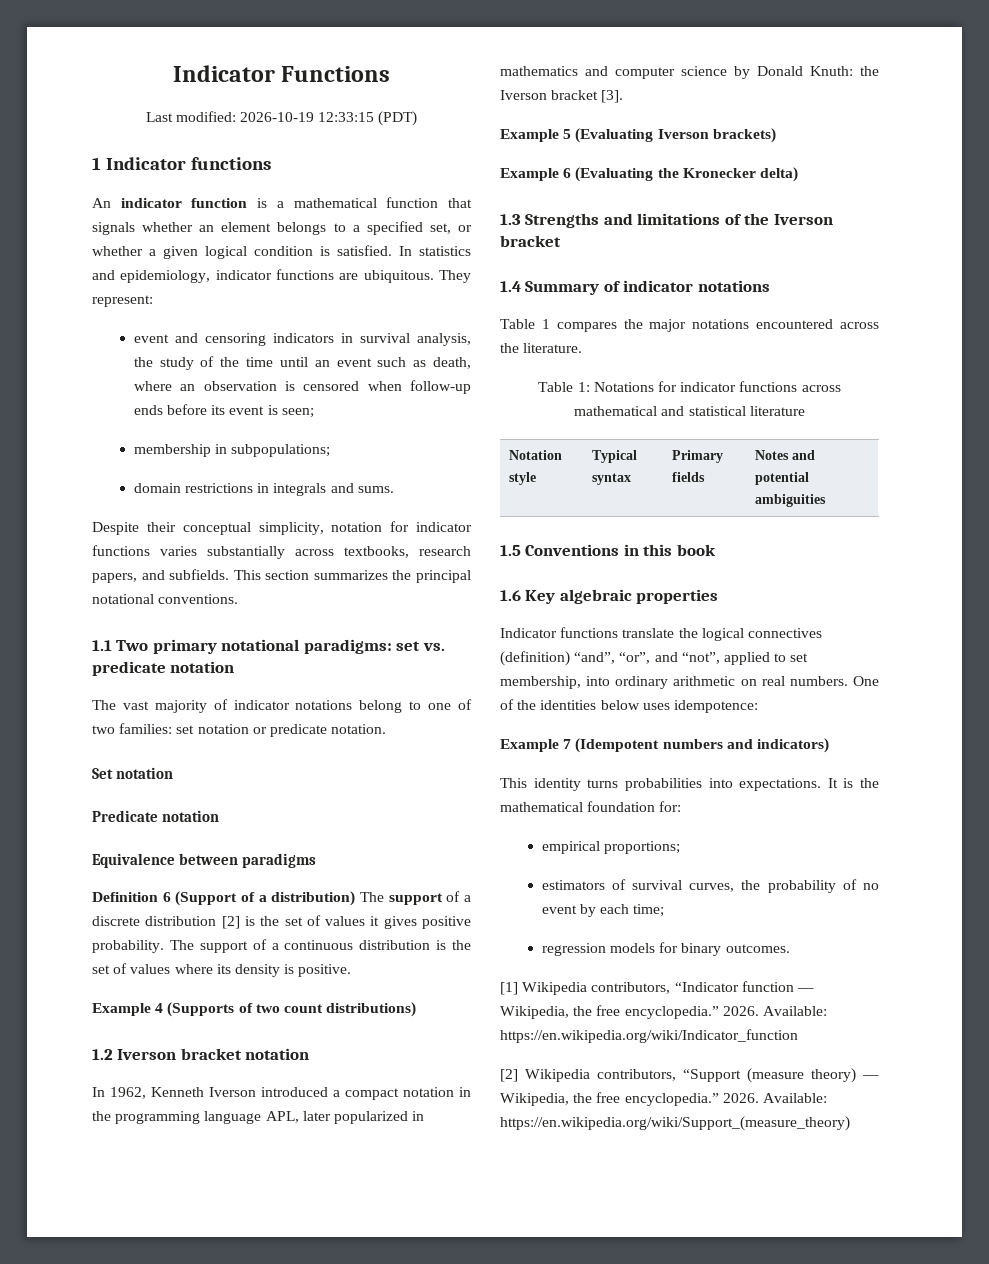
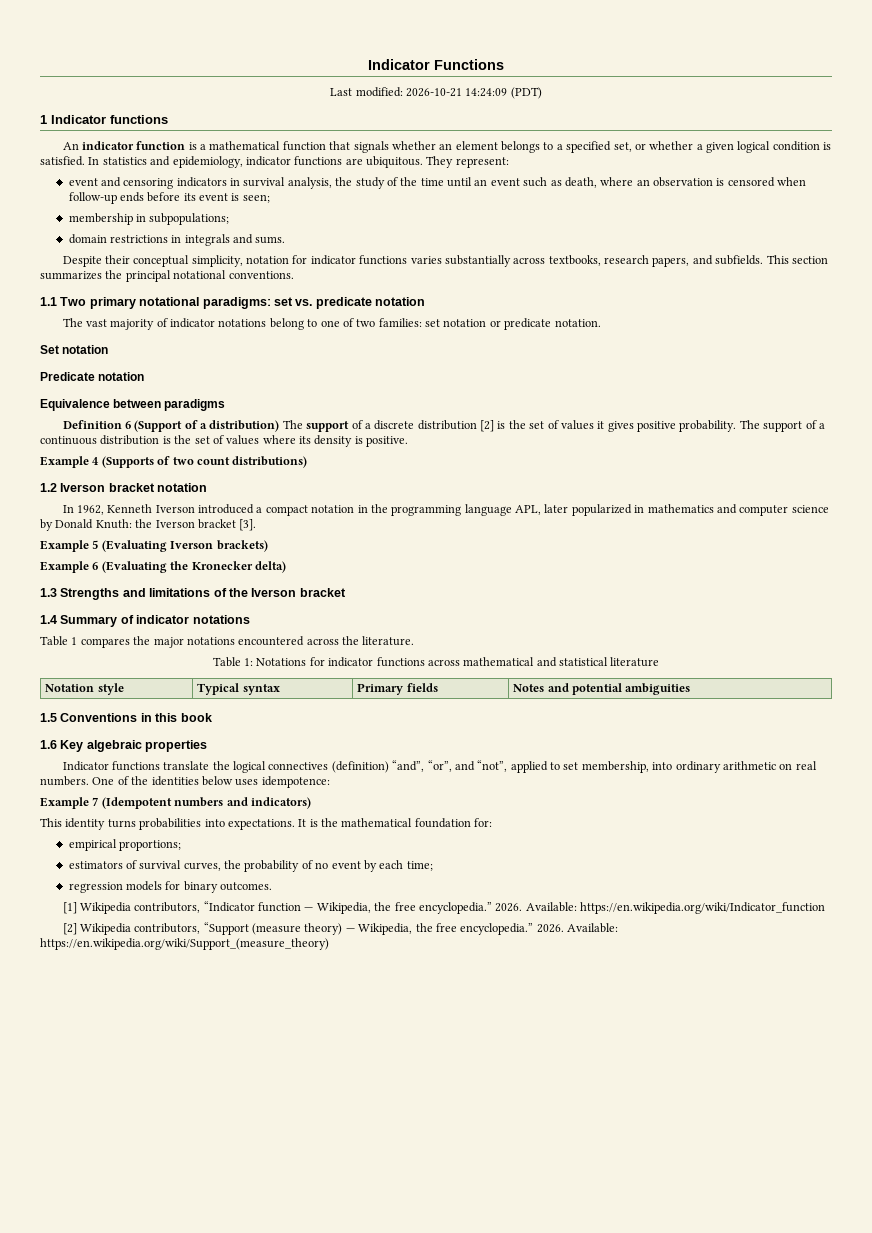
[240,112,375,122] 2026-10-19 12:33:15 -> [406,88,508,97] 2026-10-21 14:24:09

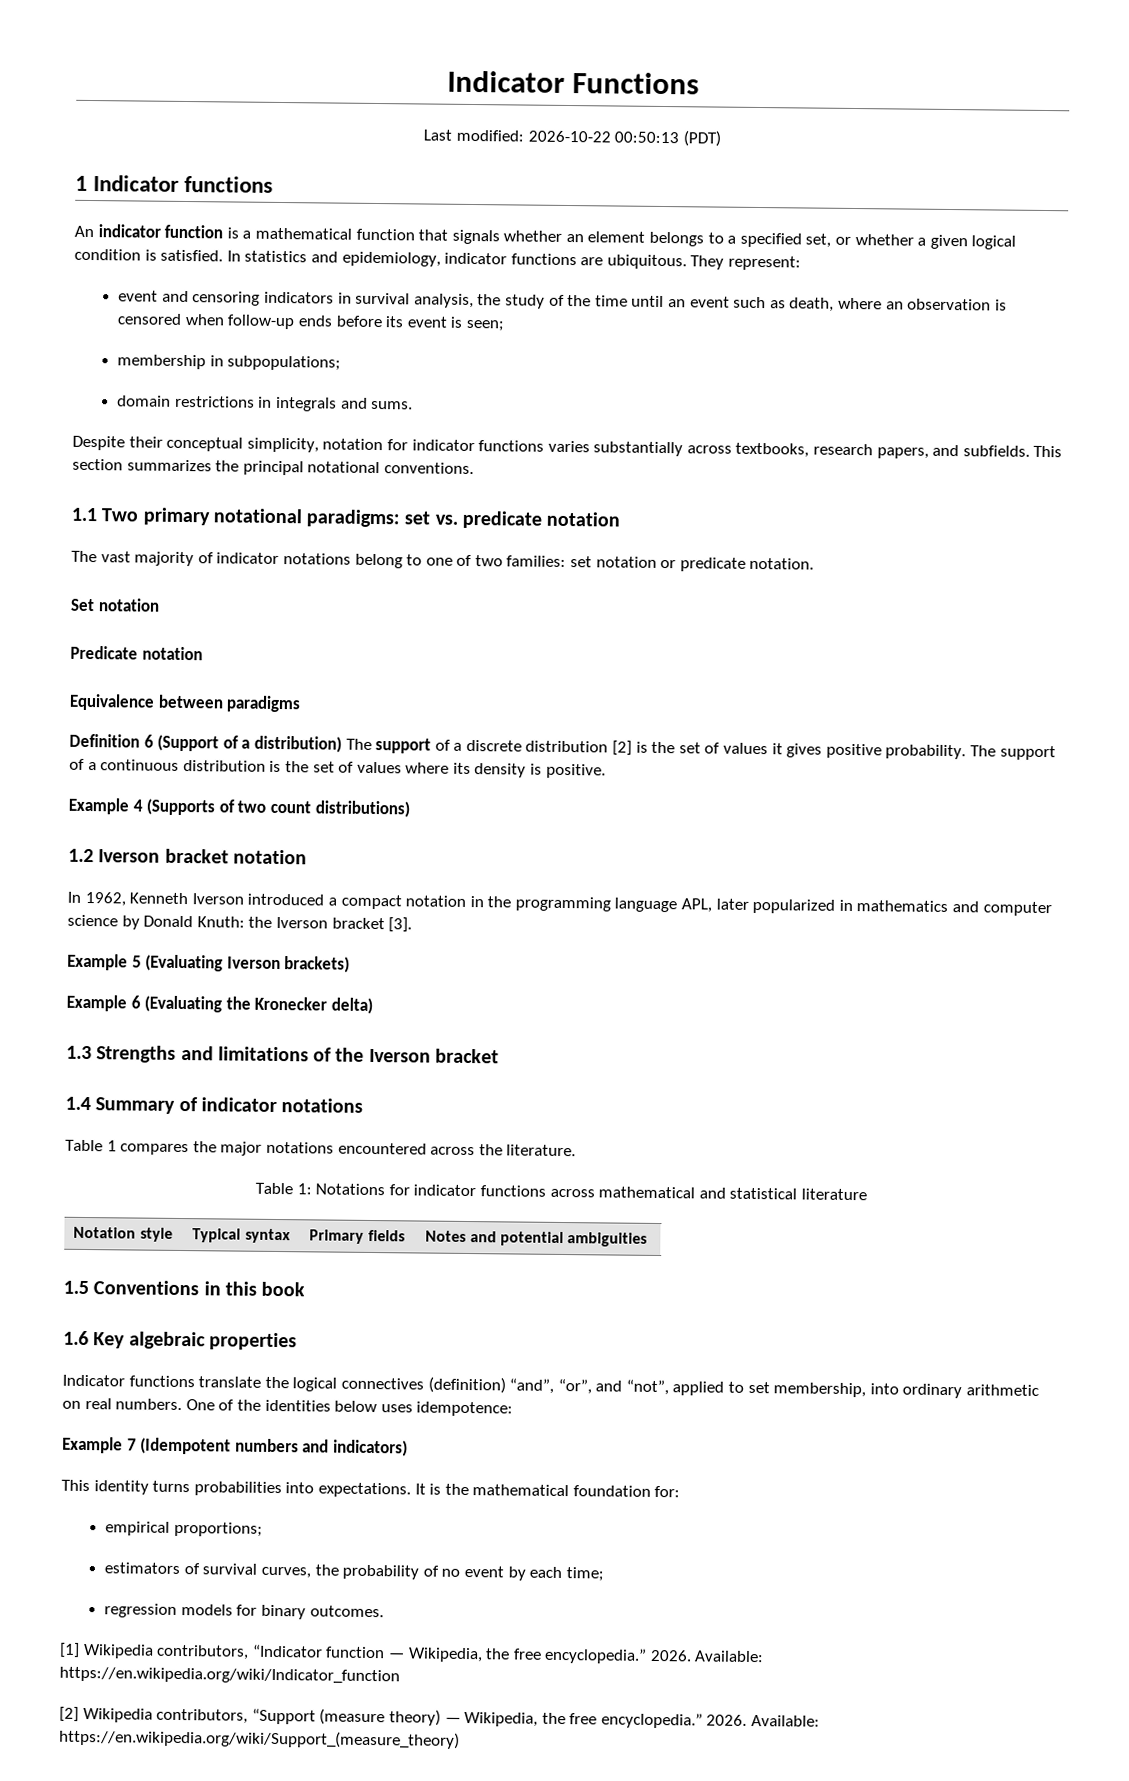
[406,88,508,97] 2026-10-21 14:24:09 -> [527,130,680,144] 2026-10-22 00:50:13

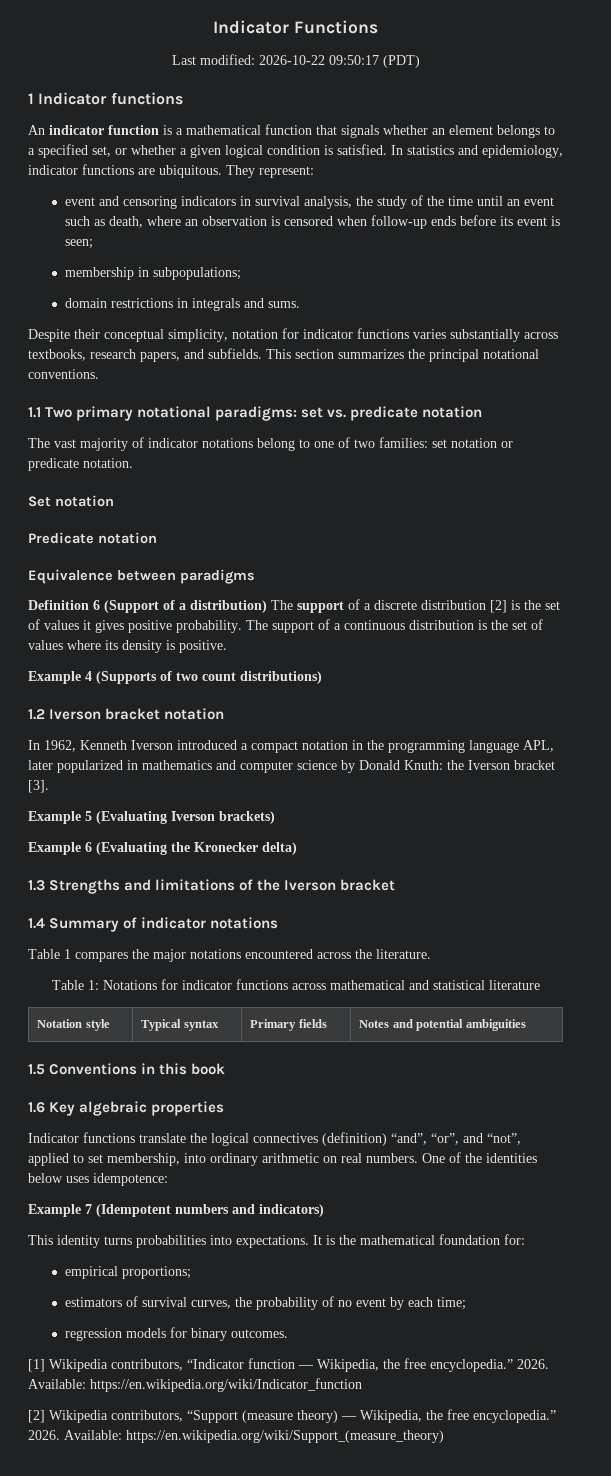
[614,131,680,144] 00:50:13 -> [328,55,379,65] 09:50:17

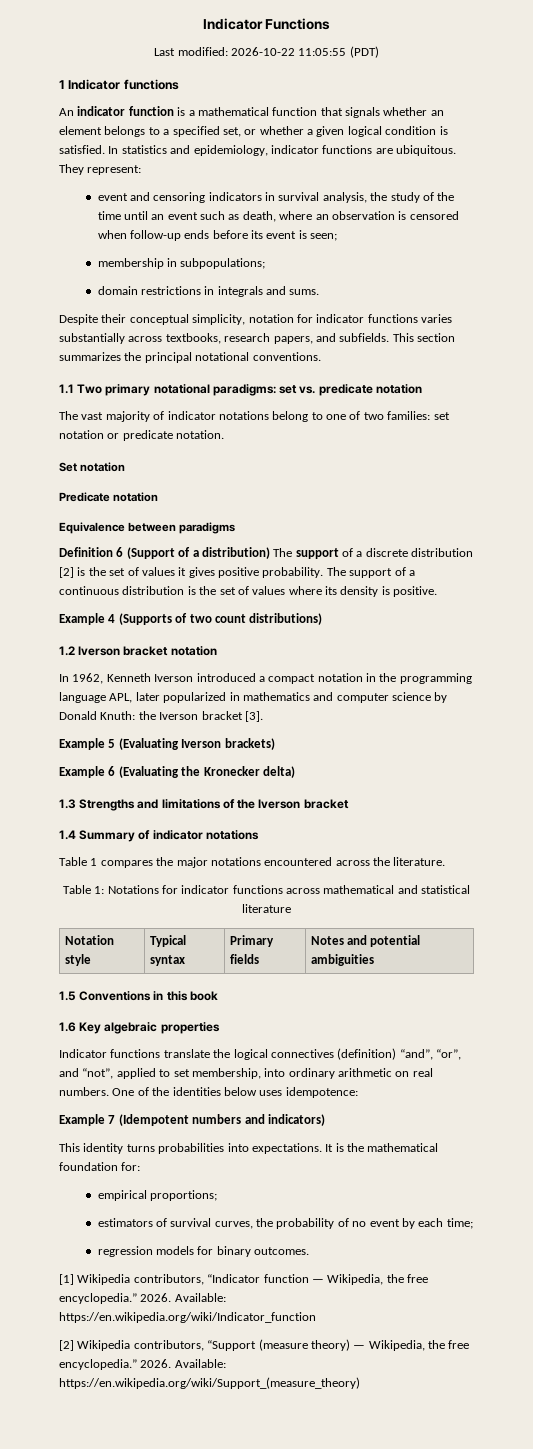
[328,55,379,65] 09:50:17 -> [298,48,347,56] 11:05:55

